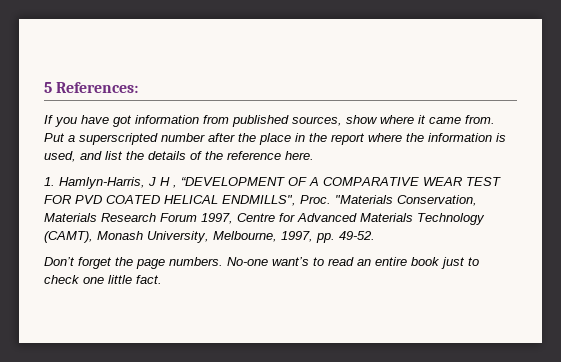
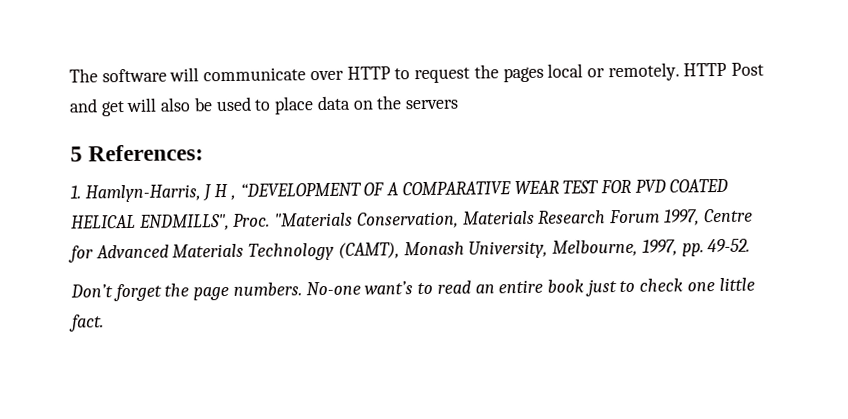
[44,82,139,93] [44,115,495,127] [44,133,506,145] [44,151,314,162] 5 References: // If you have got information from published sources, show where it came from. Put a superscripted number after the place in the report where the information is used, and list the details of the reference here. -> [69,62,765,84] [69,95,458,117] [70,144,205,162] The software will communicate over HTTP to request the pages local or remotely. HTTP Post and get will also be used to place data on the servers // 5 References:

